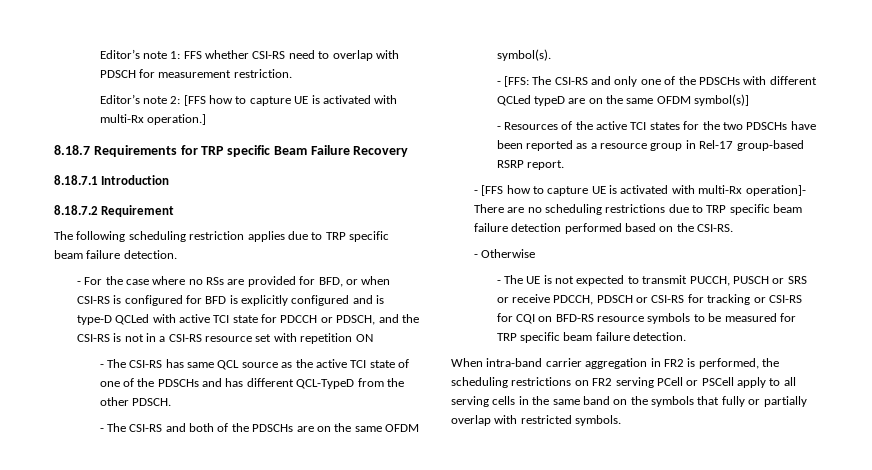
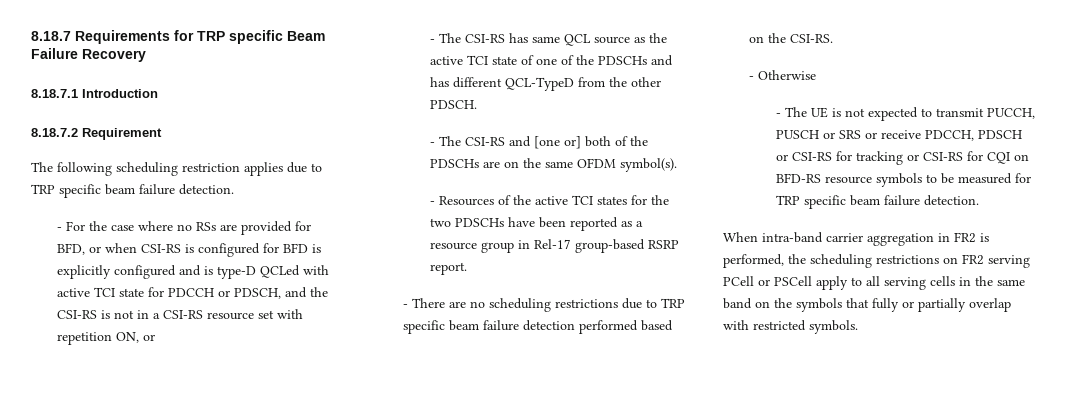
[99,49,399,61] [99,69,292,78] [99,94,398,106] [99,114,206,125] Editor’s note 1: FFS whether CSI-RS need to overlap with PDSCH for measurement restriction. // Editor’s note 2: [FFS how to capture UE is activated with multi-Rx operation.] // -> (31, 36) none
[355,334,373,342] ON -> [116,332,156,343] ON, or
(186, 427) none -> [533,136,581,149] [one or]
[496,76,817,87] [496,94,750,106] // - [FFS: The CSI-RS and only one of the PDSCHs with different QCLed typeD are on the same OFDM symbol(s)] -> (677, 165) none
[481,185,806,196] [FFS how to capture UE is activated with multi-Rx operation]- -> (409, 306) none

